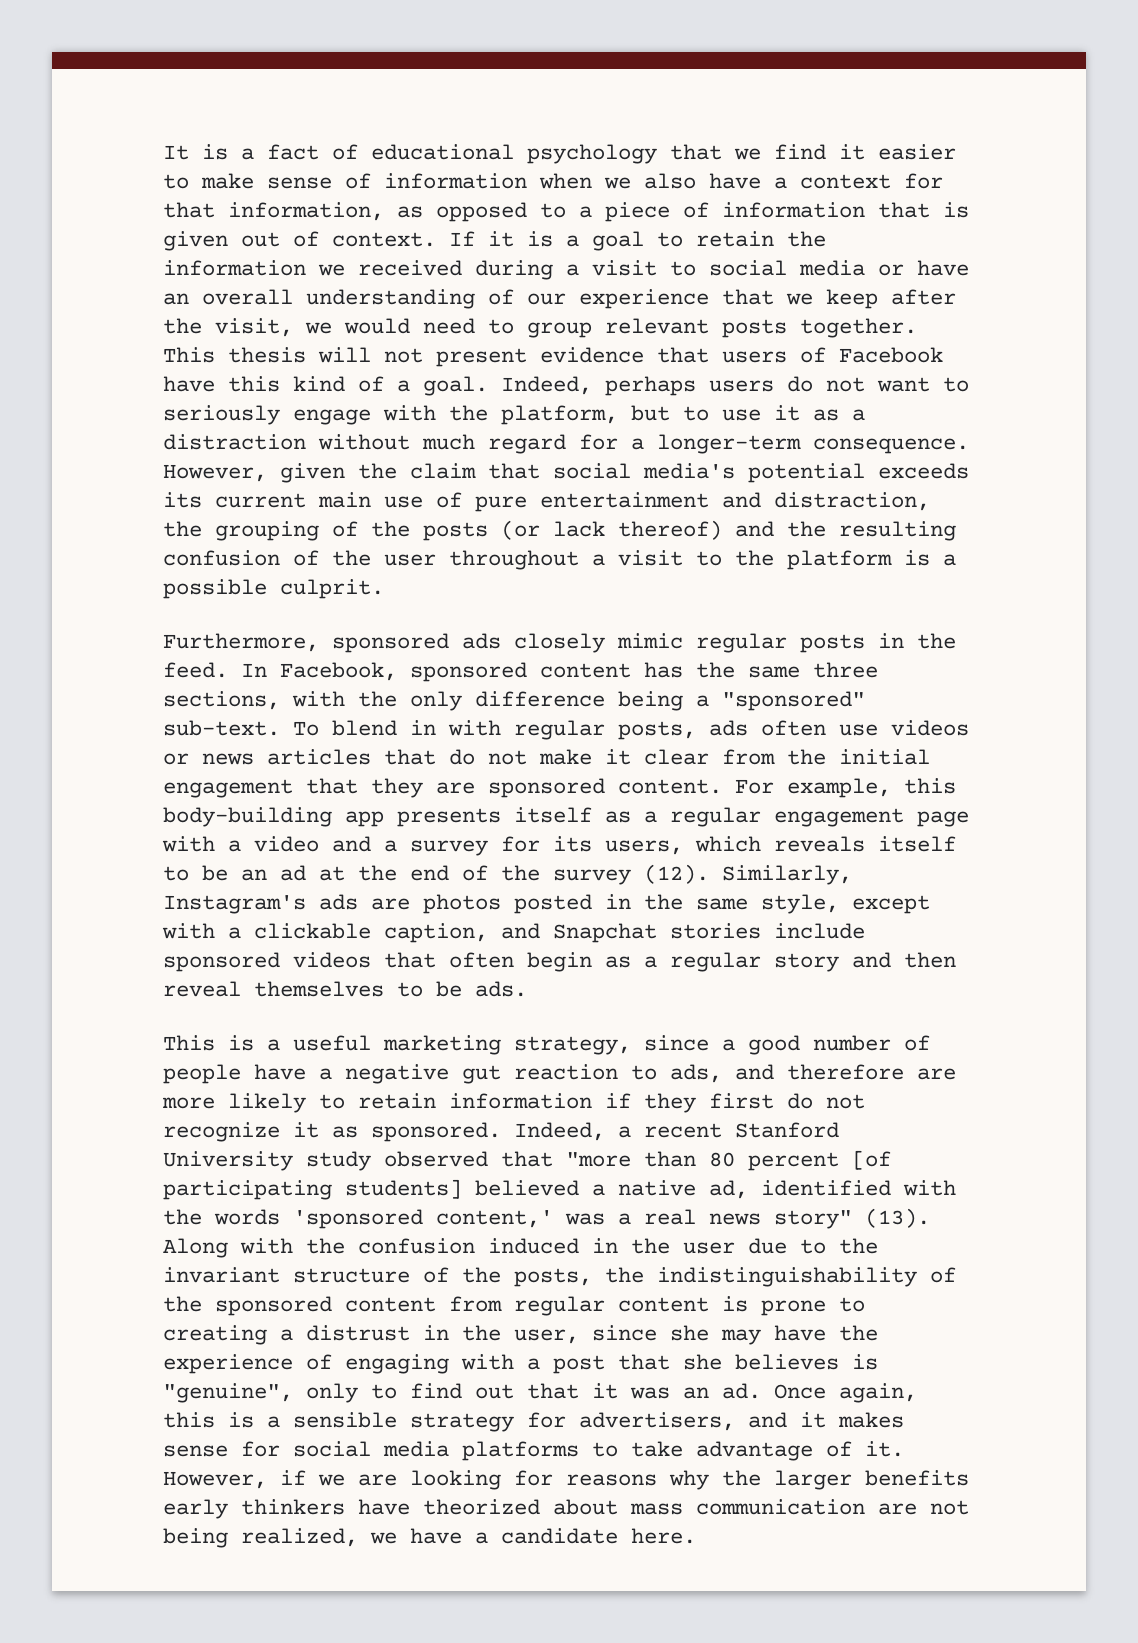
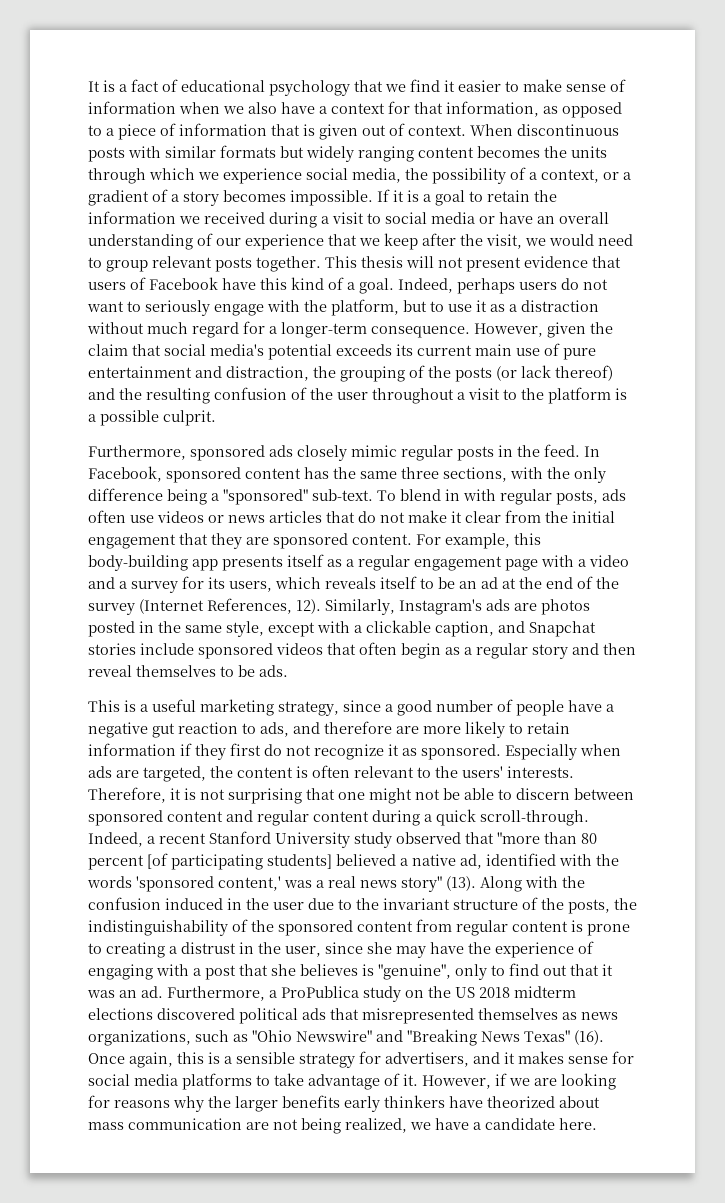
(436, 239) none -> [470,124,619,136] [88,145,607,162] [88,167,631,184] [88,189,373,206] When discontinuous posts with similar formats but widely ranging content becomes the units through which we experience social media, the possibility of a context, or a gradient of a story becomes impossible.
[644,864,709,884] (12). -> [139,598,321,614] (Internet References, 12).
(501, 1132) none -> [505,744,621,760] [88,765,574,782] [88,787,634,804] [88,809,589,826] Especially when ads are targeted, the content is often relevant to the users' interests. Therefore, it is not surprising that one might not be able to discern between sponsored content and regular content during a quick scroll-through.
(761, 1391) none -> [167,986,576,1002] [88,1008,618,1024] [88,1029,604,1046] Furthermore, a ProPublica study on the US 2018 midterm elections discovered political ads that misrepresented themselves as news organizations, such as "Ohio Newswire" and "Breaking News Texas" (16).

